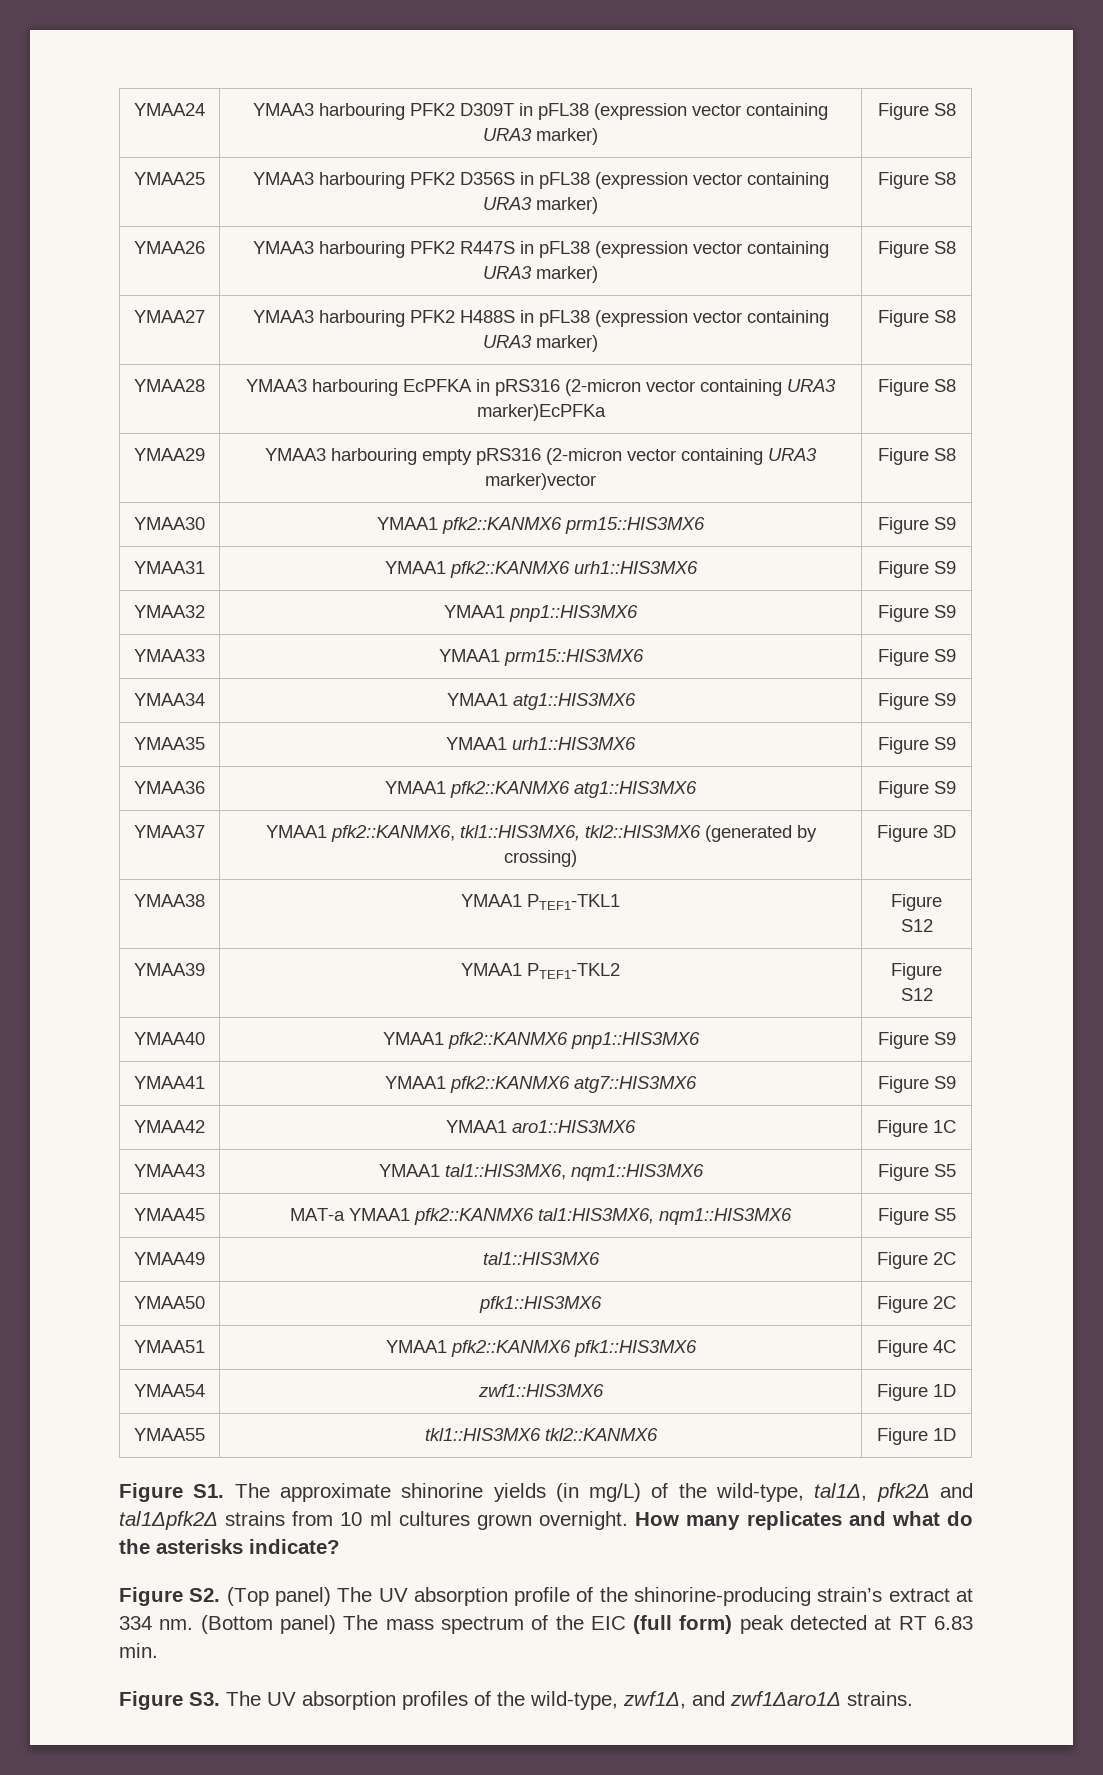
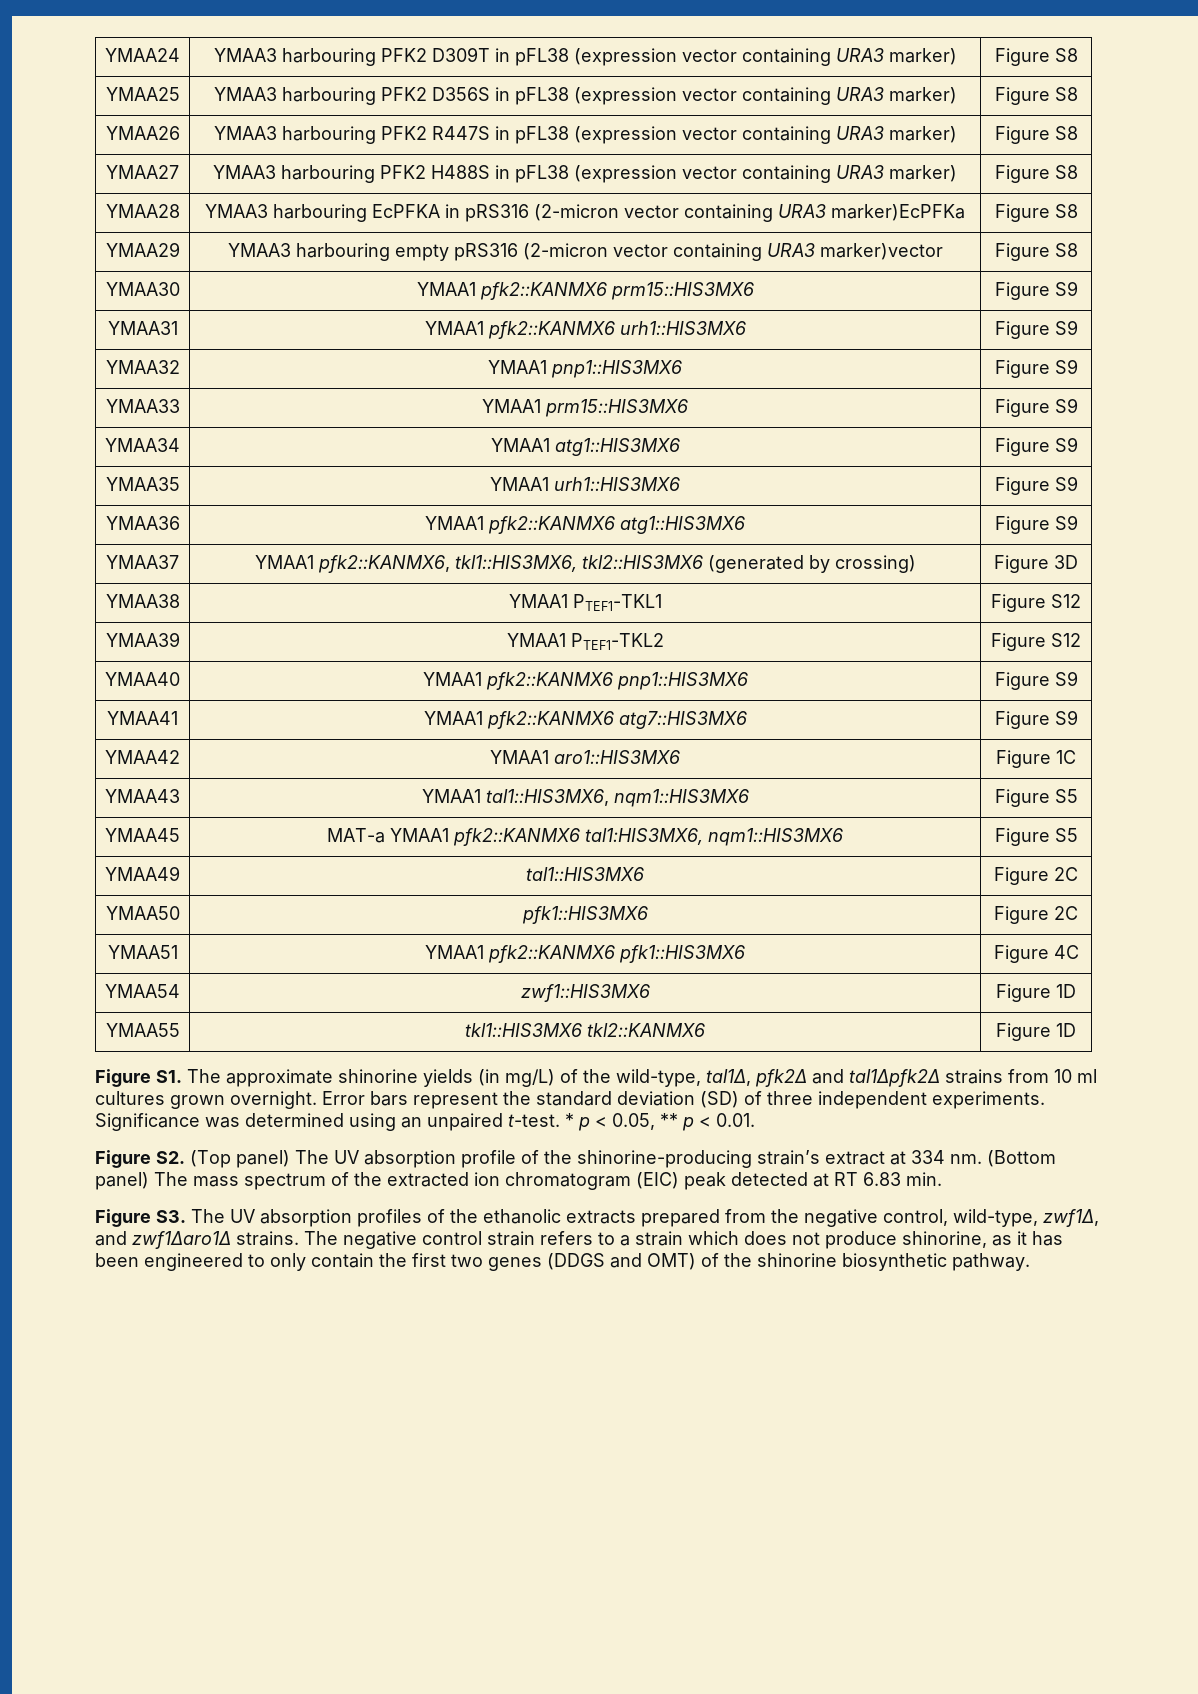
[635,1511,974,1530] [119,1539,340,1554] How many replicates and what do the asterisks indicate? -> [322,1091,1045,1109] [95,1113,755,1131] Error bars represent the standard deviation (SD) of three independent experiments. Significance was determined using an unpaired t-test. * p < 0.05, ** p < 0.01.
[590,1615,733,1634] EIC (full form) -> [387,1172,679,1190] extracted ion chromatogram (EIC)
(525, 1698) none -> [483,1209,948,1227] ethanolic extracts prepared from the negative control,
(913, 1698) none -> [304,1231,1063,1249] [95,1253,1030,1271] The negative control strain refers to a strain which does not produce shinorine, as it has been engineered to only contain the first two genes (DDGS and OMT) of the shinorine biosynthetic pathway.

